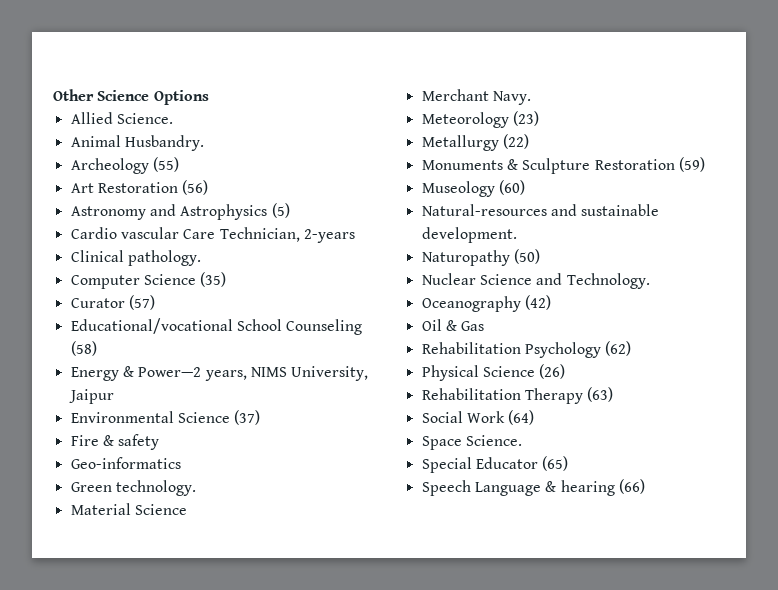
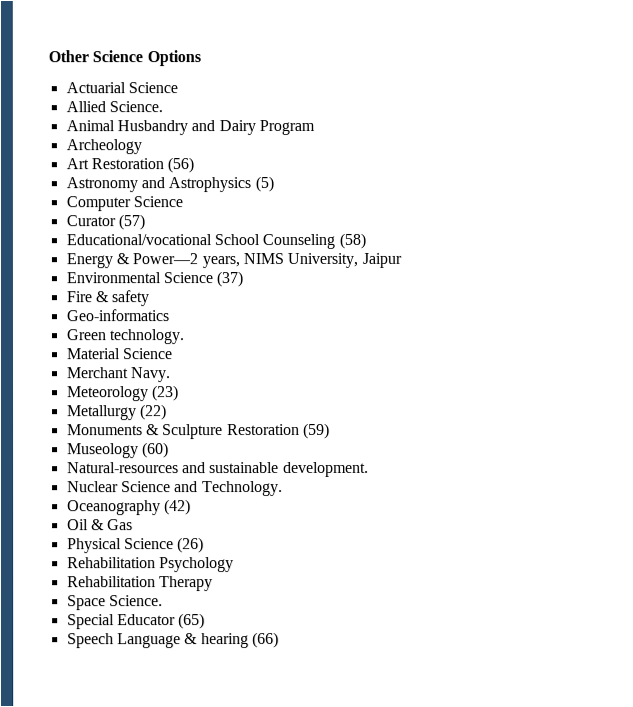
(209, 97) none -> [65,82,178,94] // Actuarial Science
[124,135,204,151] Husbandry. -> [116,120,315,136] Husbandry and Dairy Program
[152,157,179,172] (55) -> (142, 147) none
[70,227,355,243] [70,250,201,266] // Cardio vascular Care Technician, 2-years // Clinical pathology. -> (274, 184) none
[200,272,227,287] (35) -> (183, 202) none
[421,249,540,266] // Naturopathy (50) -> (369, 469) none
[421,341,632,358] // Rehabilitation Psychology (62) -> (134, 525) none
(566, 371) none -> [66,557,234,573] // Rehabilitation Psychology
[587,387,614,402] [421,410,535,425] (63) // Social Work (64) -> (213, 584) none

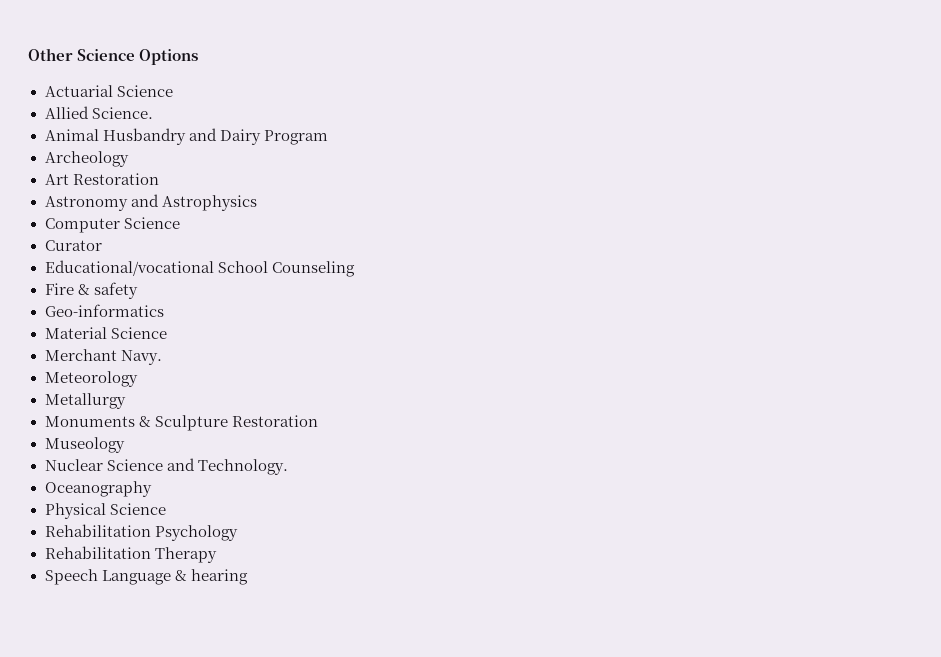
[167,157,195,174] (56) -> (159, 179) none
[254,176,274,193] (5) -> (257, 203) none
[117,214,145,231] (57) -> (102, 245) none
[338,232,366,249] [65,252,402,269] [65,271,244,288] (58) // Energy & Power—2 years, NIMS University, Jaipur // Environmental Science (37) -> (355, 269) none
[65,329,184,345] // Green technology. -> (164, 310) none
[151,385,179,402] (23) -> (138, 379) none
[139,404,167,421] (22) -> (126, 401) none
[302,422,330,440] (59) -> (318, 421) none
[141,442,169,459] [66,461,369,478] (60) // Natural-resources and sustainable development. -> (125, 445) none
[163,499,191,516] [66,519,134,531] (42) // Oil & Gas -> (152, 489) none
[177,537,205,554] (26) -> (166, 509) none
[66,595,163,611] [66,613,206,630] // Space Science. // Special Educator (65) -> (217, 555) none
[251,632,279,649] (66) -> (248, 577) none

